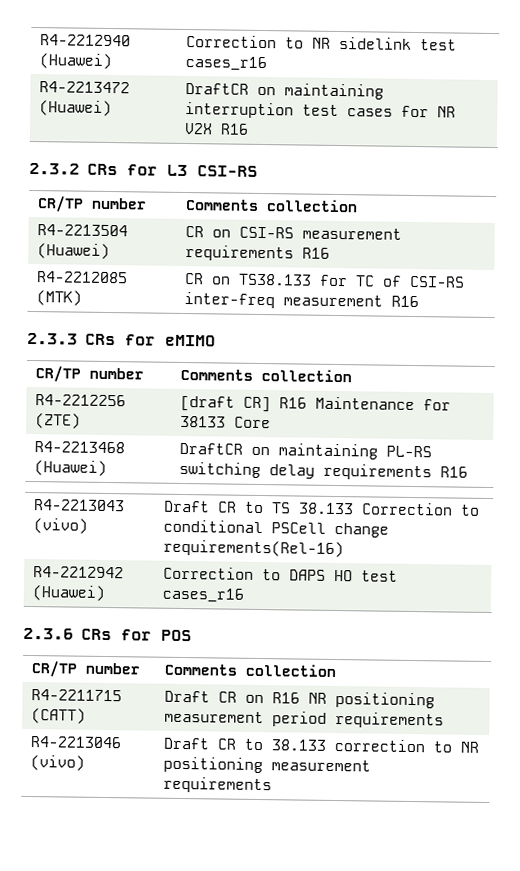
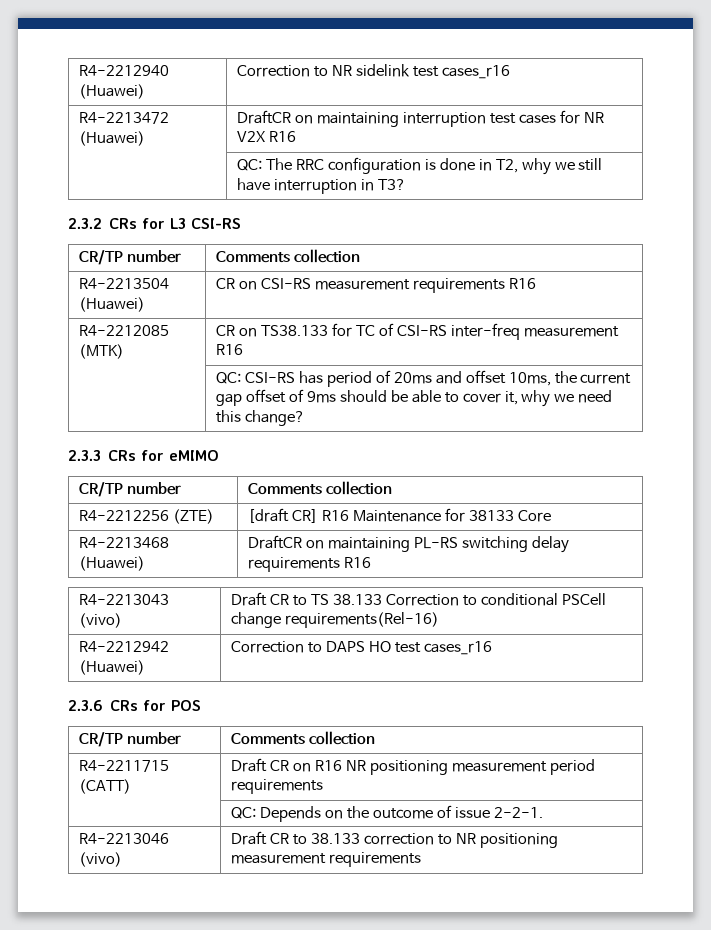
(250, 129) none -> [237,157,603,175] [237,178,407,194] // | QC: The RRC configuration is done in T2, why we still have interruption in T3?
(420, 301) none -> [216,370,632,387] [216,389,613,407] [216,410,306,426] // | QC: CSI-RS has period of 20ms and offset 10ms, the current gap offset of 9ms should be able to cover it, why we need this change?
(445, 720) none -> [231,805,543,822] // | QC: Depends on the outcome of issue 2-2-1.

